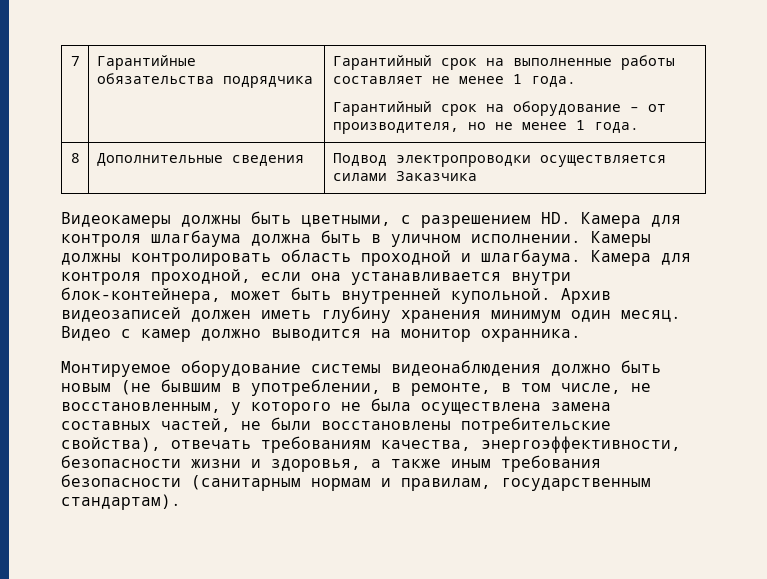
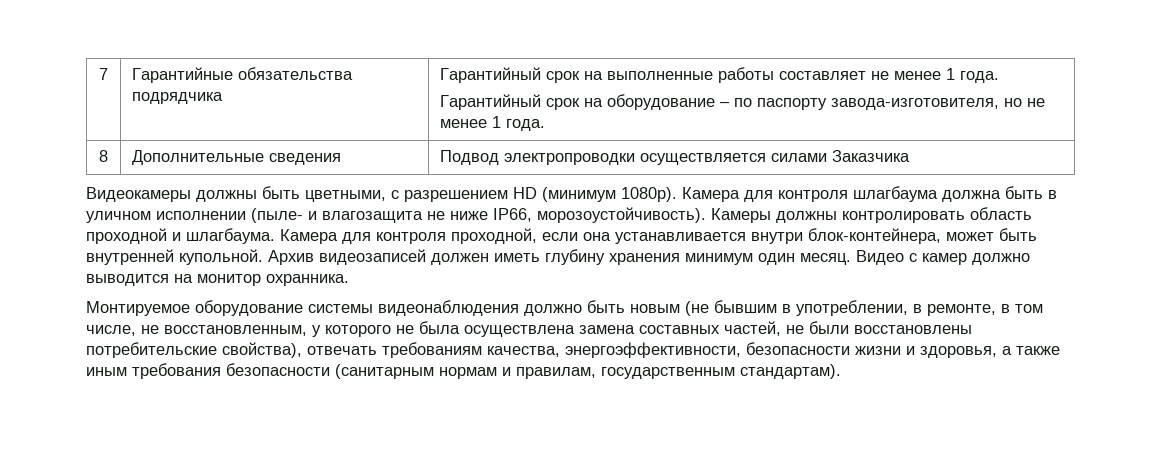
[647,104,666,112] [332,122,459,134] от производителя, -> [734,98,1000,110] по паспорту завода-изготовителя,
[541,212,571,224] HD. -> [513,187,677,202] HD (минимум 1080p).
[471,234,581,243] исполнении. -> [156,207,706,223] исполнении (пыле- и влагозащита не ниже IP66, морозоустойчивость).

